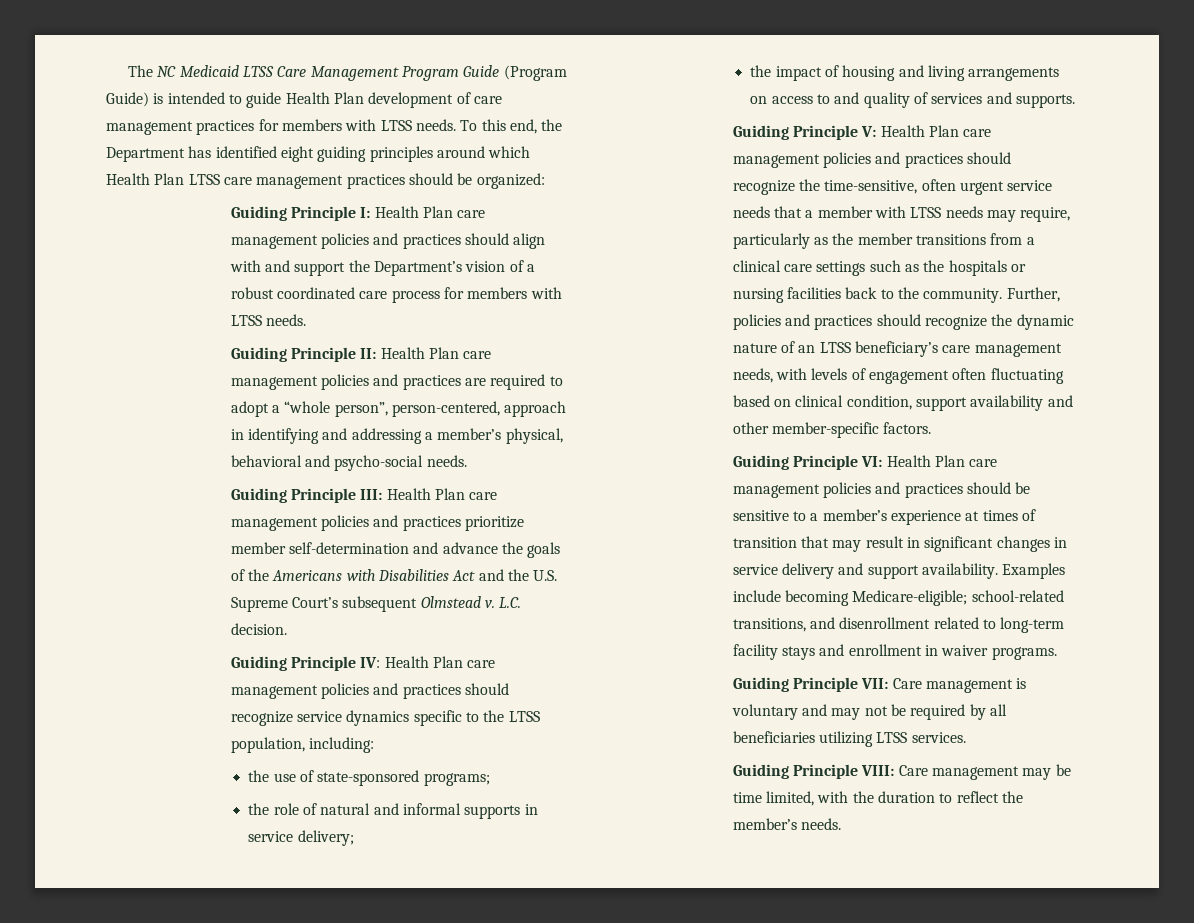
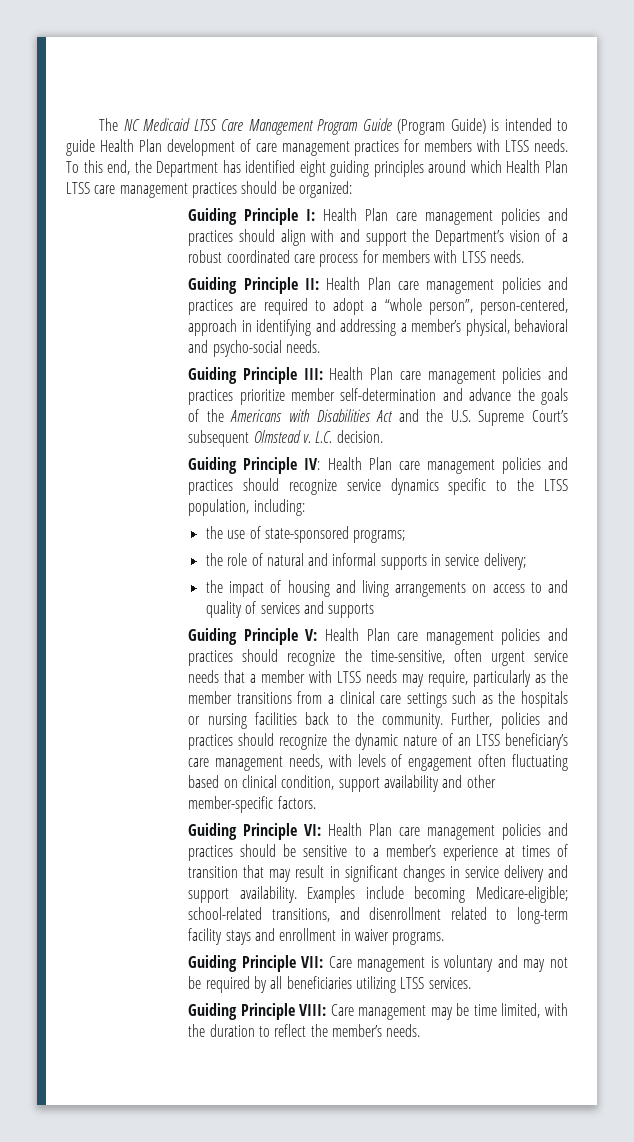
[1015,94,1075,108] supports. -> [328,603,375,618] supports

